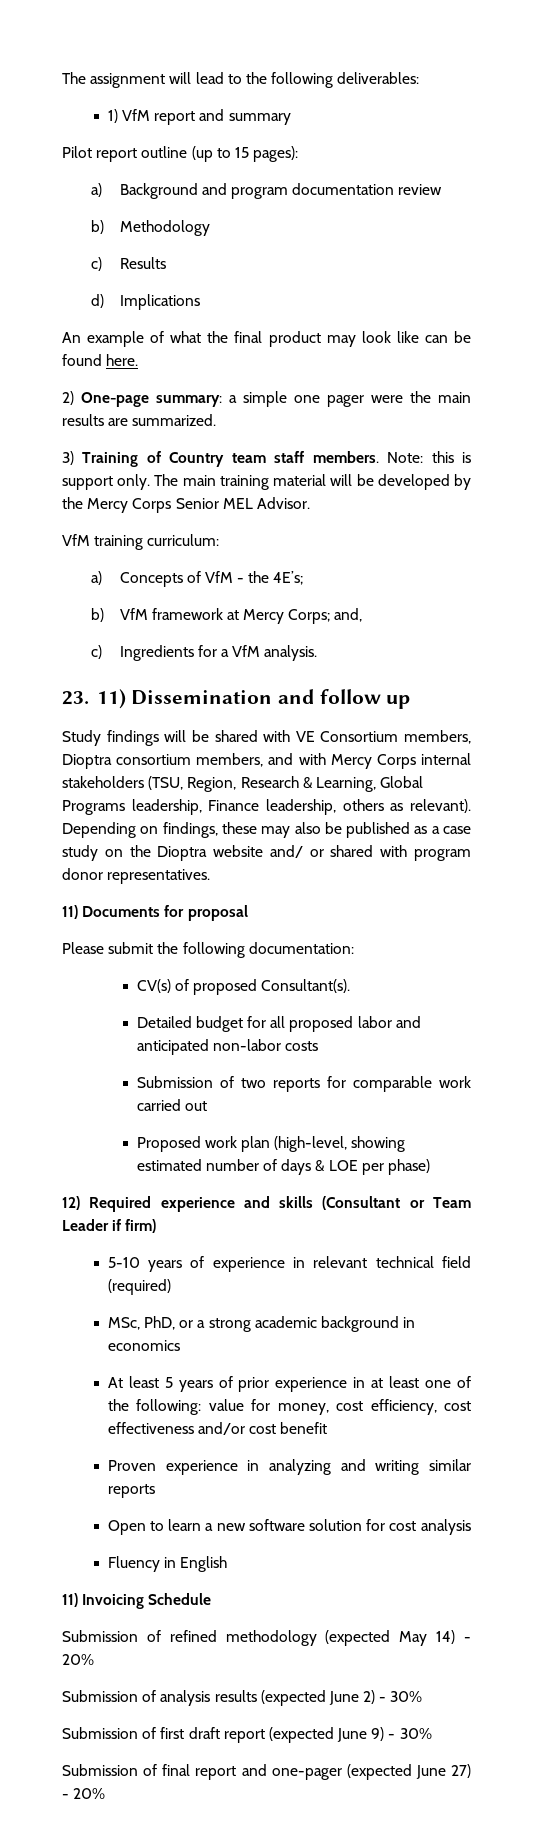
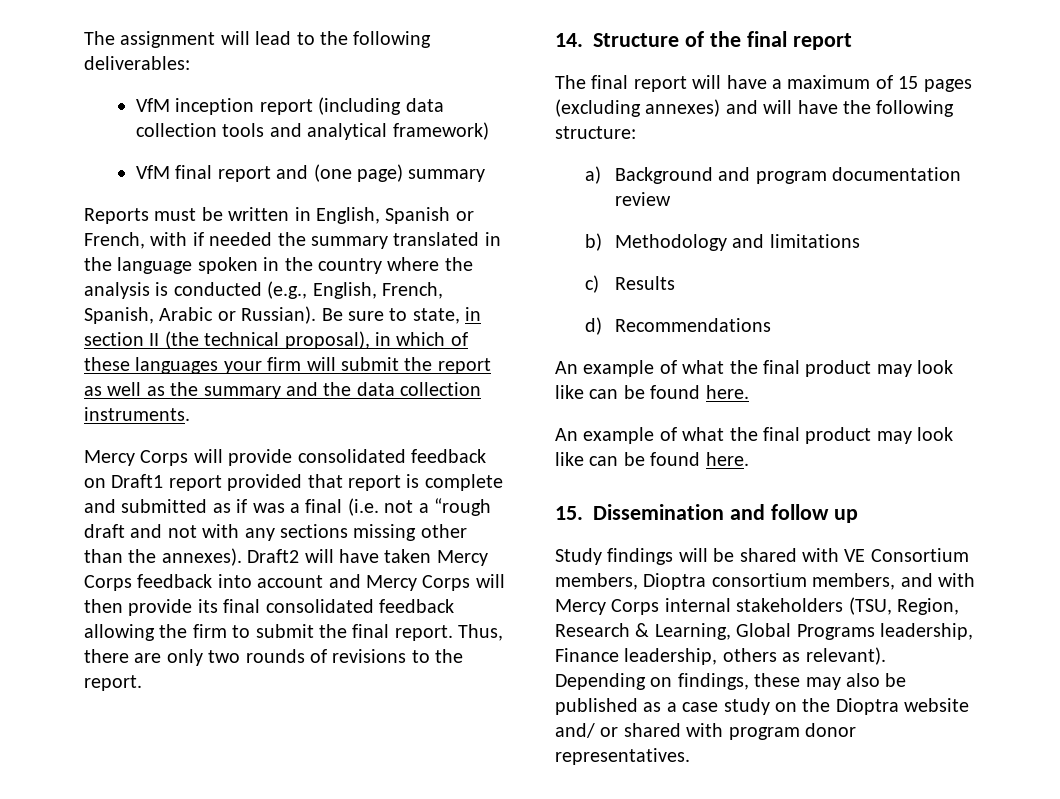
[107,109,291,125] [62,146,299,162] 1) VfM report and summary // Pilot report outline (up to 15 pages): -> [136,97,444,115] [136,122,489,140] [136,164,486,182] [84,207,474,224] [84,232,501,249] [84,257,473,274] [84,281,443,299] [84,306,482,324] [84,331,468,349] [84,357,491,374] [84,382,482,399] [84,407,190,421] [84,449,486,466] [84,474,503,491] [84,498,491,516] [84,524,467,541] [84,548,488,566] [84,574,505,591] [84,599,454,616] [84,624,504,641] [84,649,464,666] [84,675,142,691] [555,31,852,50] [555,75,972,92] [555,99,955,117] [555,126,636,139] VfM inception report (including data collection tools and analytical framework) // VfM final report and (one page) summary // Reports must be written in English, Spanish or French, with if needed the summary translated in the language spoken in the country where the analysis is conducted (e.g., English, French, Spanish, Arabic or Russian). Be sure to state, in section II (the technical proposal), in which of these languages your firm will submit the report as well as the summary and the data collection instruments. // Mercy Corps will provide consolidated feedback on Draft1 report provided that report is complete and submitted as if was a final (i.e. not a “rough draft and not with any sections missing other than the annexes). Draft2 will have taken Mercy Corps feedback into account and Mercy Corps will then provide its final consolidated feedback allowing the firm to submit the final report. Thus, there are only two rounds of revisions to the report. // 14. Structure of the final report // The final report will have a maximum of 15 pages (excluding annexes) and will have the following structure:
(210, 228) none -> [732,234,860,248] and limitations
[119,294,200,310] Implications -> [615,318,772,332] Recommendations
[62,391,471,407] [62,414,217,426] [62,451,472,467] [62,474,471,490] [62,497,310,513] [62,534,220,550] [90,571,304,587] [90,608,363,624] [90,645,318,661] [62,689,126,709] 2) One-page summary: a simple one pager were the main results are summarized. // 3) Training of Country team staff members. Note: this is support only. The main training material will be developed by the Mercy Corps Senior MEL Advisor. // VfM training curriculum: // a) Concepts of VfM - the 4E’s; // b) VfM framework at Mercy Corps; and, // c) Ingredients for a VfM analysis. // 23. 11) -> [555,427,954,444] [555,452,749,466] [555,506,583,520] An example of what the final product may look like can be found here. // 15.
[62,905,248,921] [62,942,354,958] [136,979,351,995] [136,1016,421,1032] [136,1039,318,1055] [136,1076,472,1092] [136,1099,207,1111] [136,1136,406,1152] [136,1159,430,1175] [62,1196,471,1212] [62,1219,157,1233] [107,1256,471,1272] [107,1279,171,1295] [107,1316,416,1332] [107,1340,180,1351] [107,1376,472,1392] [107,1399,471,1415] [107,1422,328,1435] [107,1459,471,1475] [107,1484,155,1498] [107,1519,471,1535] [107,1556,228,1572] [62,1593,212,1609] [62,1630,471,1646] [62,1654,94,1665] [62,1690,423,1706] [62,1727,432,1743] [62,1764,471,1780] [62,1788,106,1799] // 11) Documents for proposal // Please submit the following documentation: // CV(s) of proposed Consultant(s). // Detailed budget for all proposed labor and anticipated non-labor costs // Submission of two reports for comparable work carried out // Proposed work plan (high-level, showing estimated number of days & LOE per phase) // 12) Required experience and skills (Consultant or Team Leader if firm) // 5-10 years of experience in relevant technical field (required) // MSc, PhD, or a strong academic background in economics // At least 5 years of prior experience in at least one of the following: value for money, cost efficiency, cost effectiveness and/or cost benefit // Proven experience in analyzing and writing similar reports // Open to learn a new software solution for cost analysis // Fluency in English // 11) Invoicing Schedule // Submission of refined methodology (expected May 14) - 20% // Submission of analysis results (expected June 2) - 30% // Submission of first draft report (expected June 9) - 30% // Submission of final report and one-pager (expected June 27) - 20% -> (690, 756) none

